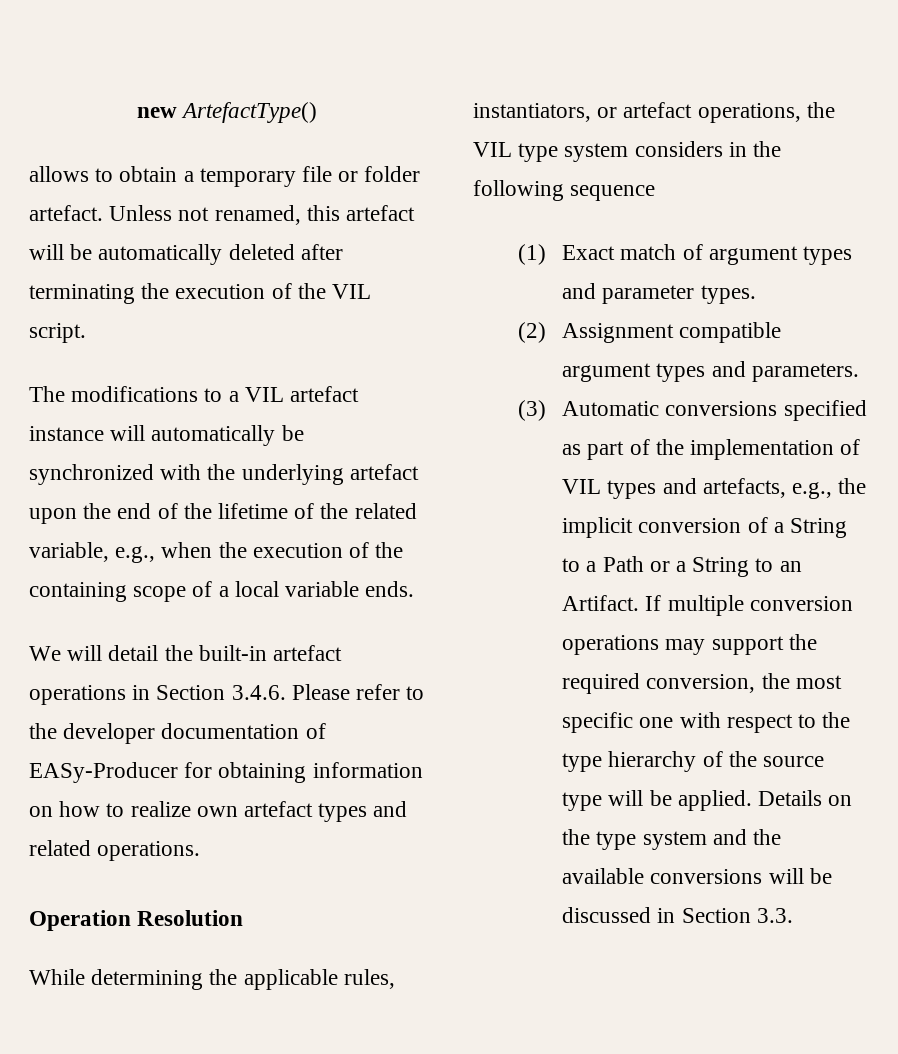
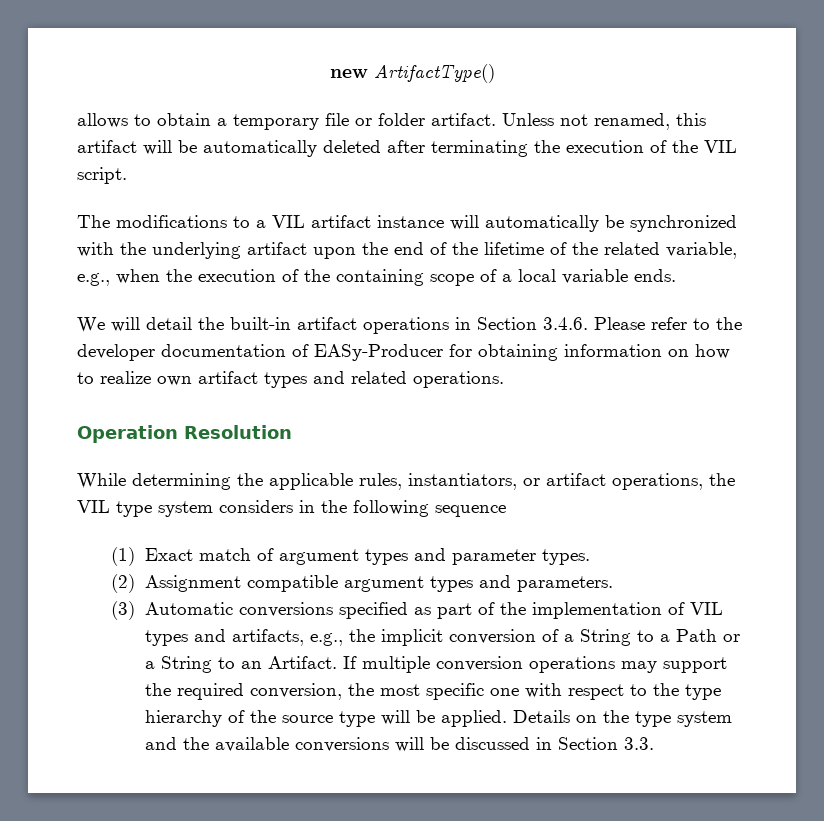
[181,102,318,123] ArtefactType() -> [373,64,495,83] ArtifactType()
[29,205,103,221] artefact. -> [431,113,496,126] artifact.
[346,205,416,221] artefact -> [77,140,137,153] artifact
[290,386,360,402] artefact -> [311,215,371,228] artifact
[349,464,419,480] artefact -> [247,242,307,255] artifact
[273,645,343,661] artefact -> [297,317,357,330] artifact
[244,801,314,817] artefact -> [198,371,258,384] artifact
[623,102,693,118] artefact -> [546,473,606,486] artifact
[702,478,786,498] artefacts, -> [231,629,304,646] artifacts,

